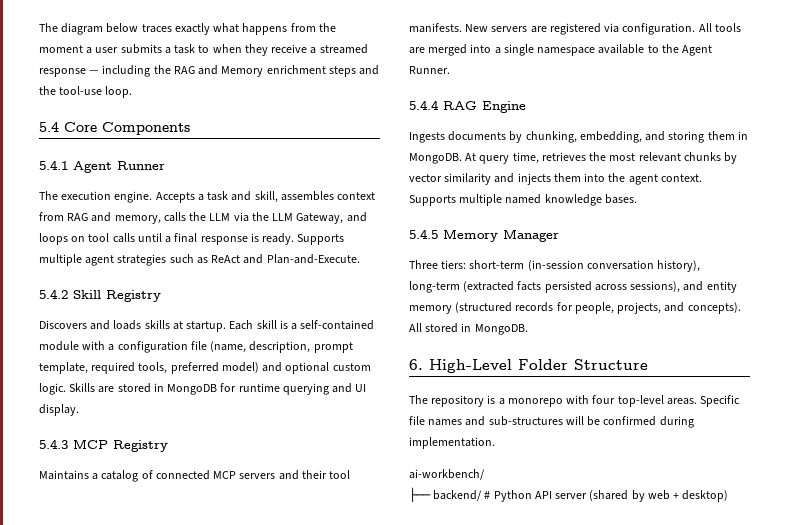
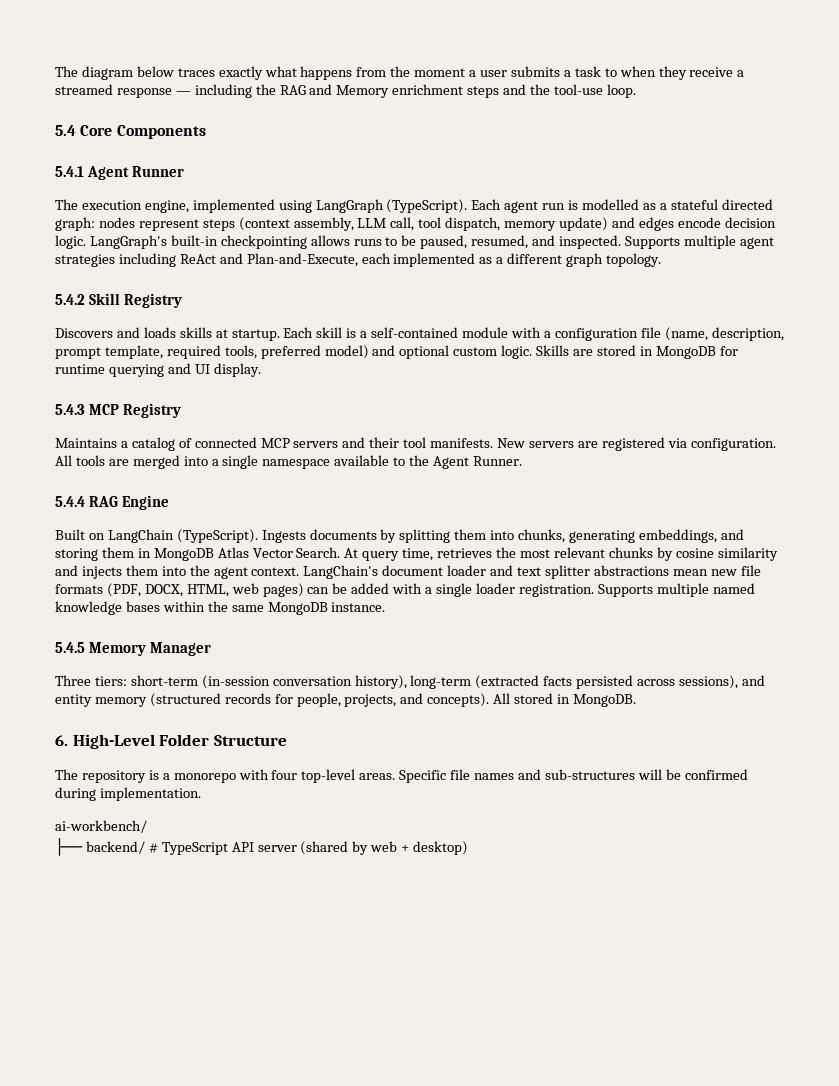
[114,191,376,203] [39,212,367,224] [39,233,345,245] [39,254,360,266] engine. Accepts a task and skill, assembles context from RAG and memory, calls the LLM via the LLM Gateway, and loops on tool calls until a final response is ready. Supports multiple agent strategies such as ReAct and Plan-and-Execute. -> [144,199,773,213] [55,217,776,231] [55,235,774,249] [55,253,662,267] engine, implemented using LangGraph (TypeScript). Each agent run is modelled as a stateful directed graph: nodes represent steps (context assembly, LLM call, tool dispatch, memory update) and edges encode decision logic. LangGraph's built-in checkpointing allows runs to be paused, resumed, and inspected. Supports multiple agent strategies including ReAct and Plan-and-Execute, each implemented as a different graph topology.
[409,131,748,143] [409,153,462,164] Ingests documents by chunking, embedding, and storing them in MongoDB. -> [55,529,744,543] [55,547,341,561] Built on LangChain (TypeScript). Ingests documents by splitting them into chunks, generating embeddings, and storing them in MongoDB Atlas Vector Search.
[409,174,442,182] vector -> [675,548,714,558] cosine
[409,194,637,206] Supports multiple named knowledge bases. -> [303,565,761,579] [55,583,755,597] [55,601,386,615] LangChain's document loader and text splitter abstractions mean new file formats (PDF, DOCX, HTML, web pages) can be added with a single loader registration. Supports multiple named knowledge bases within the same MongoDB instance.
[493,490,532,502] Python -> [161,842,228,855] TypeScript

